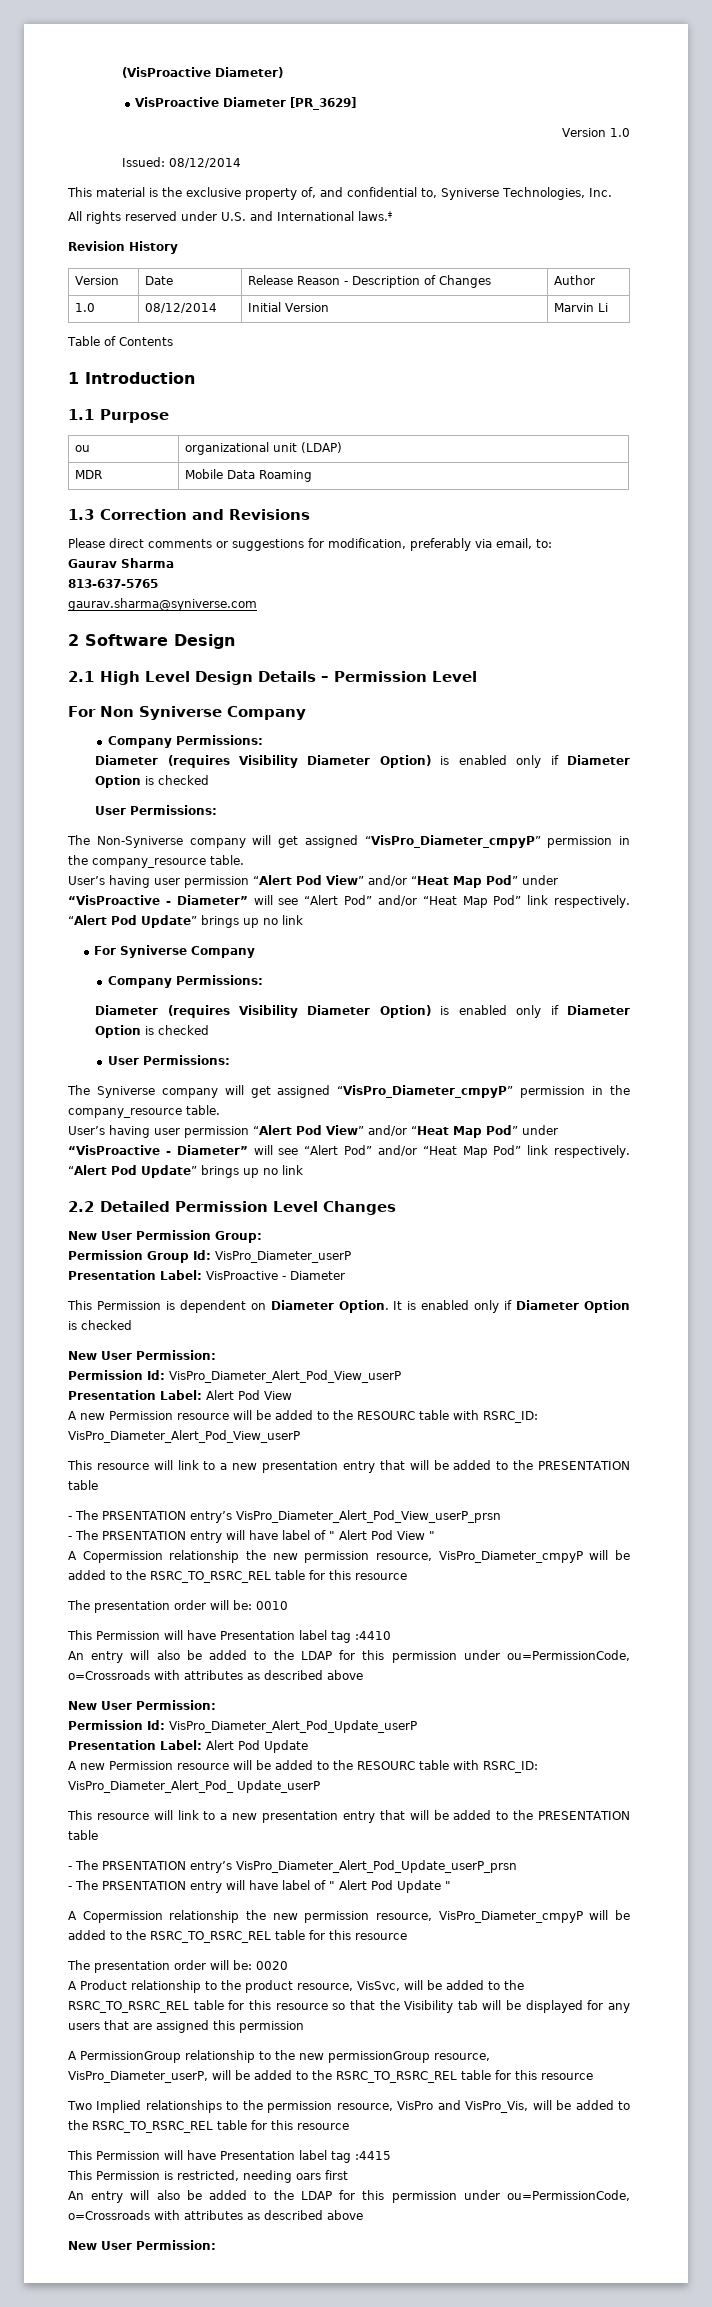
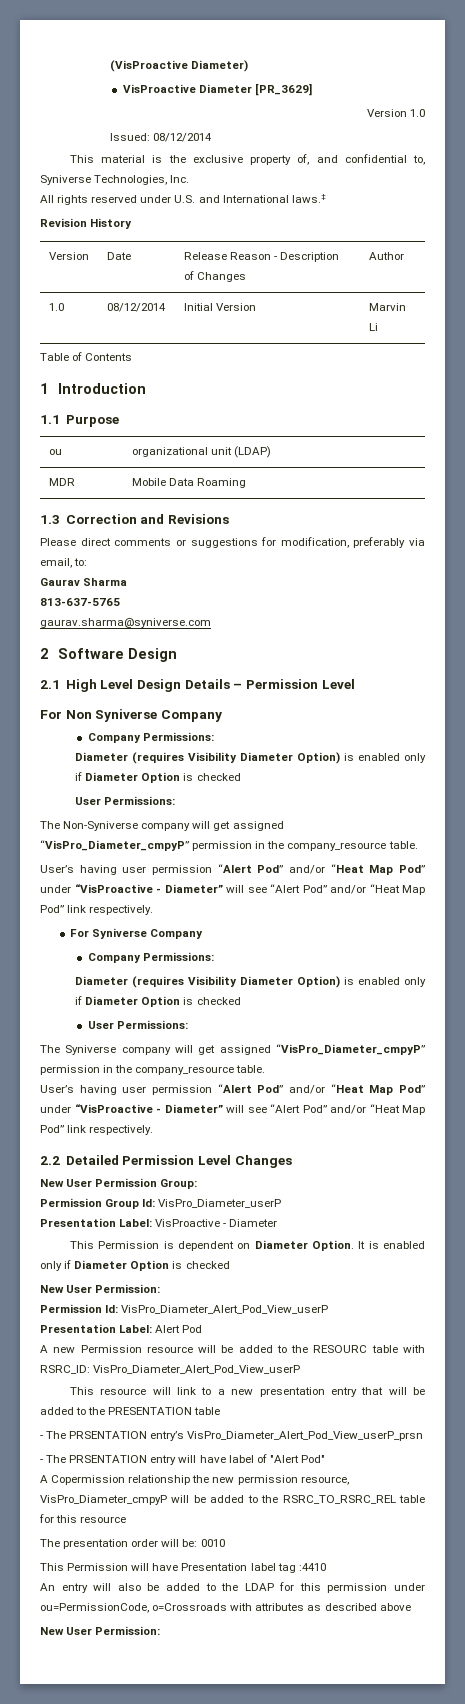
[296,875,364,885] Pod View” -> [257,865,284,873] Pod”
[68,915,303,928] “Alert Pod Update” brings up no link -> (154, 910) none
[296,1125,364,1135] Pod View” -> [257,1085,284,1093] Pod”
[68,1165,303,1178] “Alert Pod Update” brings up no link -> (154, 1130) none
[264,1391,292,1400] View -> (203, 1329) none
[329,1530,435,1540] " Alert Pod View " -> [269,1455,325,1463] "Alert Pod"
[68,1720,417,1733] [68,1740,308,1753] [68,1760,538,1773] [68,1780,320,1793] [67,1810,631,1823] [68,1830,98,1840] [68,1860,517,1873] [68,1880,451,1893] [68,1910,630,1923] [68,1930,407,1943] [67,1960,288,1973] [68,1980,524,1993] [68,2000,631,2013] [68,2020,304,2033] [68,2050,490,2063] [68,2070,593,2083] [67,2100,630,2113] [68,2120,349,2133] [67,2150,391,2163] [67,2170,348,2183] [68,2190,630,2203] [68,2210,363,2220] [68,2240,216,2250] // Permission Id: VisPro_Diameter_Alert_Pod_Update_userP // Presentation Label: Alert Pod Update // A new Permission resource will be added to the RESOURC table with RSRC_ID: VisPro_Diameter_Alert_Pod_ Update_userP // This resource will link to a new presentation entry that will be added to the PRESENTATION table // - The PRSENTATION entry’s VisPro_Diameter_Alert_Pod_Update_userP_prsn // - The PRSENTATION entry will have label of " Alert Pod Update " // A Copermission relationship the new permission resource, VisPro_Diameter_cmpyP will be added to the RSRC_TO_RSRC_REL table for this resource // The presentation order will be: 0020 // A Product relationship to the product resource, VisSvc, will be added to the RSRC_TO_RSRC_REL table for this resource so that the Visibility tab will be displayed for any users that are assigned this permission // A PermissionGroup relationship to the new permissionGroup resource, VisPro_Diameter_userP, will be added to the RSRC_TO_RSRC_REL table for this resource // Two Implied relationships to the permission resource, VisPro and VisPro_Vis, will be added to the RSRC_TO_RSRC_REL table for this resource // This Permission will have Presentation label tag :4415 // This Permission is restricted, needing oars first // An entry will also be added to the LDAP for this permission under ou=PermissionCode, o=Crossroads with attributes as described above // New User Permission: -> (161, 1630) none

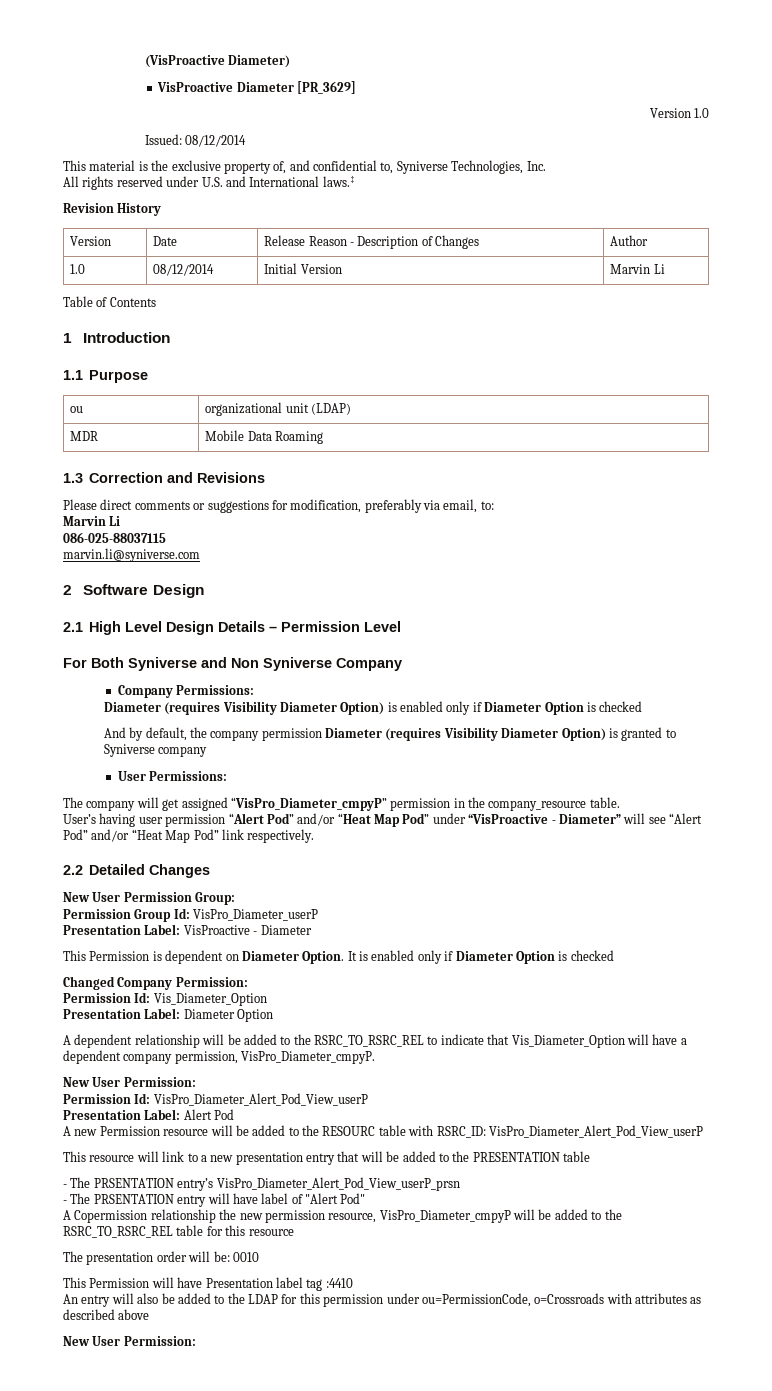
[40,578,128,586] [40,598,120,606] [40,618,211,628] Gaurav Sharma // 813-637-5765 // gaurav.sharma@syniverse.com -> [63,516,121,526] [63,532,166,543] [63,548,200,562] Marvin Li // 086-025-88037115 // marvin.li@syniverse.com
(62, 714) none -> [91,657,227,671] Both Syniverse and
[75,796,176,805] [40,821,284,831] [40,840,418,851] [40,864,425,875] [40,884,425,895] [40,905,154,915] [70,928,204,939] [87,952,214,963] [75,976,426,988] [75,996,241,1007] [87,1020,188,1029] [40,1045,117,1055] User Permissions: // The Non-Syniverse company will get assigned “VisPro_Diameter_cmpyP” permission in the company_resource table. // User’s having user permission “Alert Pod” and/or “Heat Map Pod” under “VisProactive - Diameter” will see “Alert Pod” and/or “Heat Map Pod” link respectively. // For Syniverse Company // Company Permissions: // Diameter (requires Visibility Diameter Option) is enabled only if Diameter Option is checked // User Permissions: // The Syniverse -> [103,727,676,741] [103,744,208,757] [117,771,227,781] [63,797,83,808] And by default, the company permission Diameter (requires Visibility Diameter Option) is granted to Syniverse company // User Permissions: // The
[122,1155,232,1165] Permission Level -> (146, 869) none
(230, 1265) none -> [63,976,248,990] [63,992,267,1006] [63,1008,274,1022] [63,1034,687,1048] [63,1050,376,1064] // Changed Company Permission: // Permission Id: Vis_Diameter_Option // Presentation Label: Diameter Option // A dependent relationship will be added to the RSRC_TO_RSRC_REL to indicate that Vis_Diameter_Option will have a dependent company permission, VisPro_Diameter_cmpyP.

